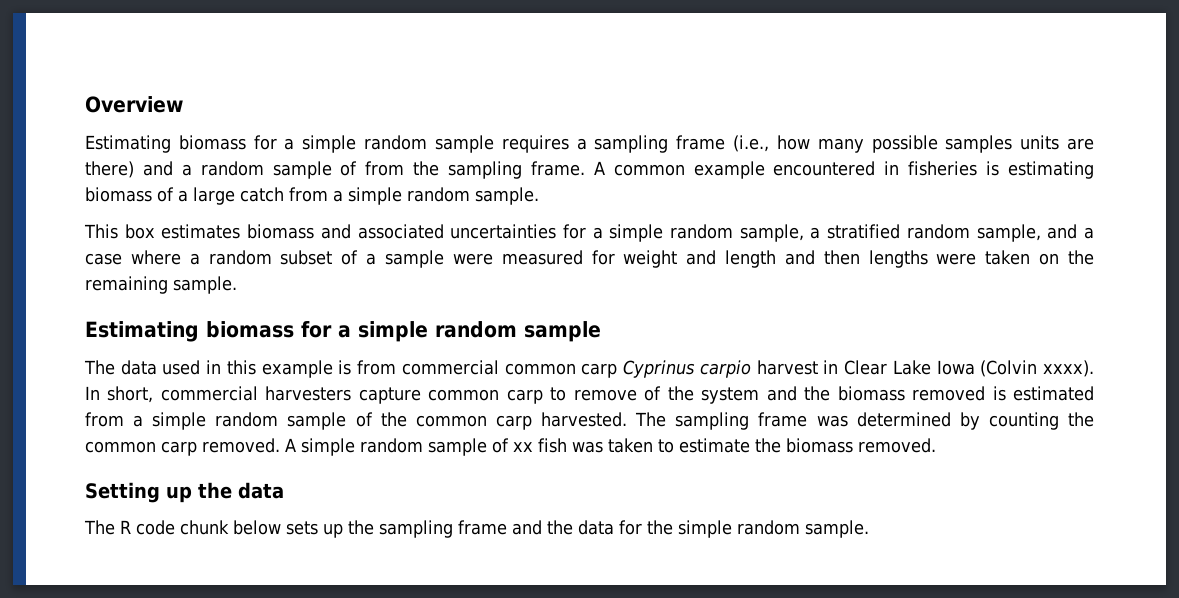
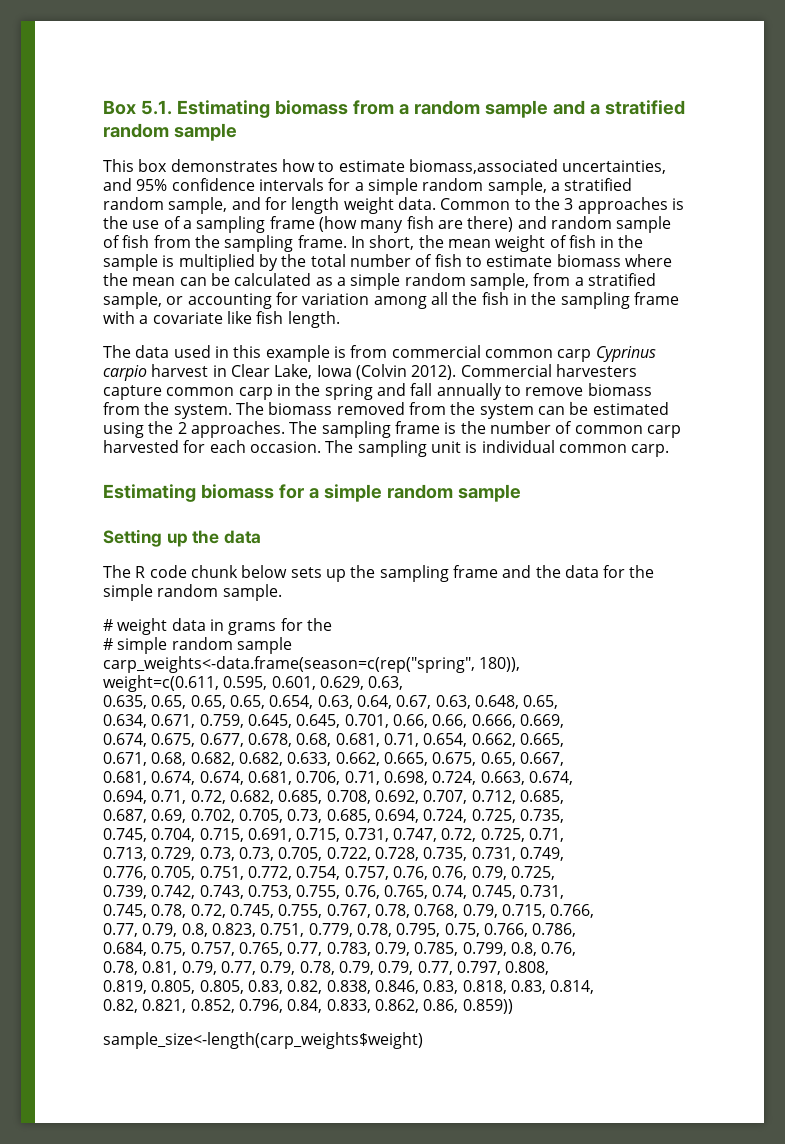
[85,96,183,113] [85,135,1095,153] [85,161,1094,179] [85,187,539,205] [84,224,557,239] Overview // Estimating biomass for a simple random sample requires a sampling frame (i.e., how many possible samples units are there) and a random sample of from the sampling frame. A common example encountered in fisheries is estimating biomass of a large catch from a simple random sample. // This box estimates biomass and associated uncertainties -> [103,100,685,118] [103,123,237,141] [103,159,667,174] [103,178,324,191] Box 5.1. Estimating biomass from a random sample and a stratified random sample // This box demonstrates how to estimate biomass,associated uncertainties, and 95% confidence intervals
[1084,227,1095,239] [85,250,1095,268] [85,276,237,294] [85,321,601,342] a case where a random subset of a sample were measured for weight and length and then lengths were taken on the remaining sample. // Estimating biomass for a simple random sample -> [264,197,684,214] [103,216,672,233] [103,235,644,252] [103,254,672,271] [103,273,656,290] [103,292,679,309] [103,311,340,328] for length weight data. Common to the 3 approaches is the use of a sampling frame (how many fish are there) and random sample of fish from the sampling frame. In short, the mean weight of fish in the sample is multiplied by the total number of fish to estimate biomass where the mean can be calculated as a simple random sample, from a stratified sample, or accounting for variation among all the fish in the sampling frame with a covariate like fish length.
[892,360,931,375] Lake -> [274,364,313,379] Lake,
[1042,360,1094,377] [85,386,1095,404] [85,412,1094,430] [85,438,936,456] xxxx). In short, commercial harvesters capture common carp to remove of the system and the biomass removed is estimated from a simple random sample of the common carp harvested. The sampling frame was determined by counting the common carp removed. A simple random sample of xx fish was taken to estimate the biomass removed. -> [411,364,637,380] [103,383,652,400] [103,402,669,419] [103,421,681,438] [103,440,670,457] [103,484,521,502] 2012). Commercial harvesters capture common carp in the spring and fall annually to remove biomass from the system. The biomass removed from the system can be estimated using the 2 approaches. The sampling frame is the number of common carp harvested for each occasion. The sampling unit is individual common carp. // Estimating biomass for a simple random sample
(869, 529) none -> [103,618,332,635] [103,637,292,654] [103,656,521,673] [103,675,404,692] [103,695,559,709] [103,714,564,728] [103,733,564,747] [103,752,564,766] [103,771,573,785] [103,790,564,804] [103,809,564,823] [103,828,564,842] [103,847,564,861] [103,866,555,880] [103,885,564,899] [103,904,595,918] [103,923,577,937] [103,942,577,956] [103,961,550,975] [103,980,595,994] [103,999,513,1014] [103,1032,423,1049] // # weight data in grams for the // # simple random sample // carp_weights<-data.frame(season=c(rep("spring", 180)), // weight=c(0.611, 0.595, 0.601, 0.629, 0.63, // 0.635, 0.65, 0.65, 0.65, 0.654, 0.63, 0.64, 0.67, 0.63, 0.648, 0.65, // 0.634, 0.671, 0.759, 0.645, 0.645, 0.701, 0.66, 0.66, 0.666, 0.669, // 0.674, 0.675, 0.677, 0.678, 0.68, 0.681, 0.71, 0.654, 0.662, 0.665, // 0.671, 0.68, 0.682, 0.682, 0.633, 0.662, 0.665, 0.675, 0.65, 0.667, // 0.681, 0.674, 0.674, 0.681, 0.706, 0.71, 0.698, 0.724, 0.663, 0.674, // 0.694, 0.71, 0.72, 0.682, 0.685, 0.708, 0.692, 0.707, 0.712, 0.685, // 0.687, 0.69, 0.702, 0.705, 0.73, 0.685, 0.694, 0.724, 0.725, 0.735, // 0.745, 0.704, 0.715, 0.691, 0.715, 0.731, 0.747, 0.72, 0.725, 0.71, // 0.713, 0.729, 0.73, 0.73, 0.705, 0.722, 0.728, 0.735, 0.731, 0.749, // 0.776, 0.705, 0.751, 0.772, 0.754, 0.757, 0.76, 0.76, 0.79, 0.725, // 0.739, 0.742, 0.743, 0.753, 0.755, 0.76, 0.765, 0.74, 0.745, 0.731, // 0.745, 0.78, 0.72, 0.745, 0.755, 0.767, 0.78, 0.768, 0.79, 0.715, 0.766, // 0.77, 0.79, 0.8, 0.823, 0.751, 0.779, 0.78, 0.795, 0.75, 0.766, 0.786, // 0.684, 0.75, 0.757, 0.765, 0.77, 0.783, 0.79, 0.785, 0.799, 0.8, 0.76, // 0.78, 0.81, 0.79, 0.77, 0.79, 0.78, 0.79, 0.79, 0.77, 0.797, 0.808, // 0.819, 0.805, 0.805, 0.83, 0.82, 0.838, 0.846, 0.83, 0.818, 0.83, 0.814, // 0.82, 0.821, 0.852, 0.796, 0.84, 0.833, 0.862, 0.86, 0.859)) // sample_size<-length(carp_weights$weight)

